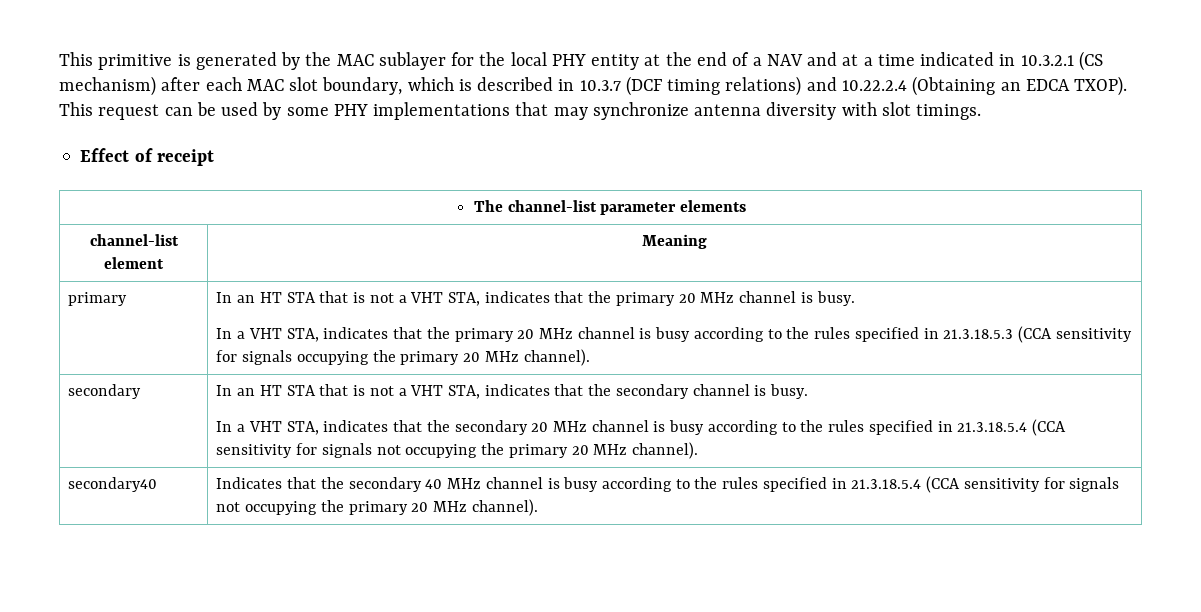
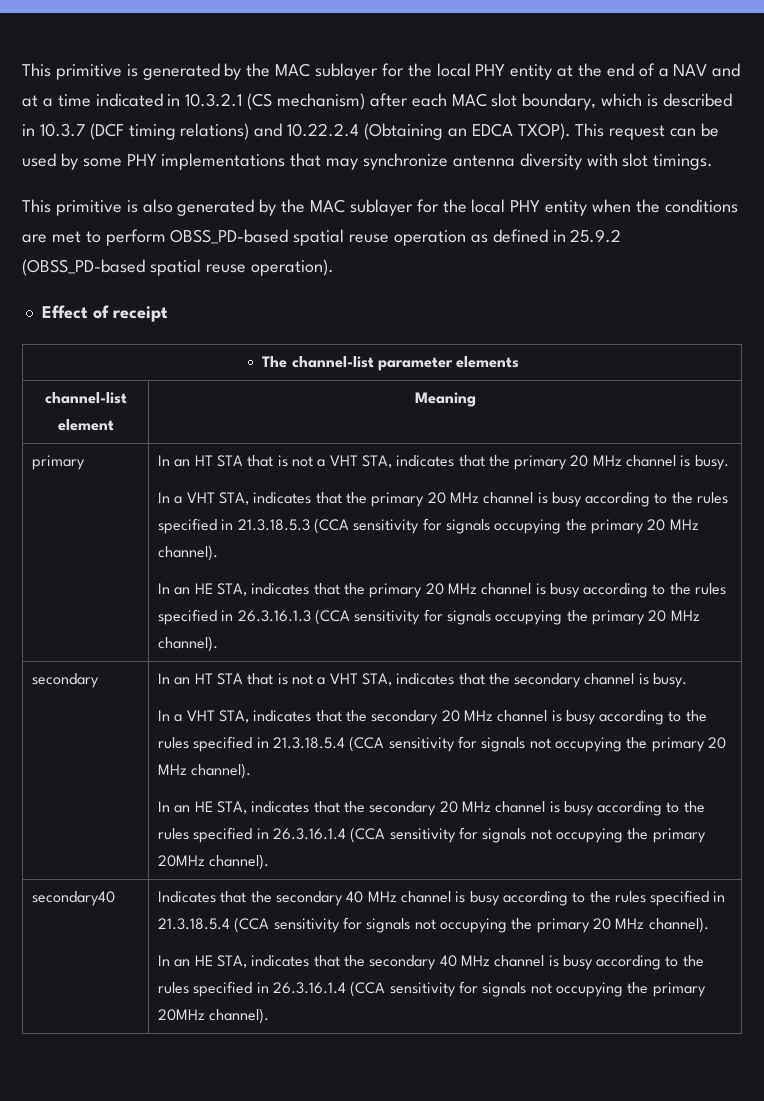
(982, 112) none -> [22,199,738,216] [22,229,622,246] [22,259,334,276] // This primitive is also generated by the MAC sublayer for the local PHY entity when the conditions are met to perform OBSS_PD-based spatial reuse operation as defined in 25.9.2 (OBSS_PD-based spatial reuse operation).
(590, 357) none -> [157,583,727,598] [157,609,700,625] [157,636,218,652] // In an HE STA, indicates that the primary 20 MHz channel is busy according to the rules specified in 26.3.16.1.3 (CCA sensitivity for signals occupying the primary 20 MHz channel).
(698, 450) none -> [157,801,705,816] [157,827,706,843] [157,854,270,870] // In an HE STA, indicates that the secondary 20 MHz channel is busy according to the rules specified in 26.3.16.1.4 (CCA sensitivity for signals not occupying the primary 20MHz channel).
(538, 507) none -> [157,955,704,970] [157,981,706,997] [157,1008,270,1024] // In an HE STA, indicates that the secondary 40 MHz channel is busy according to the rules specified in 26.3.16.1.4 (CCA sensitivity for signals not occupying the primary 20MHz channel).

